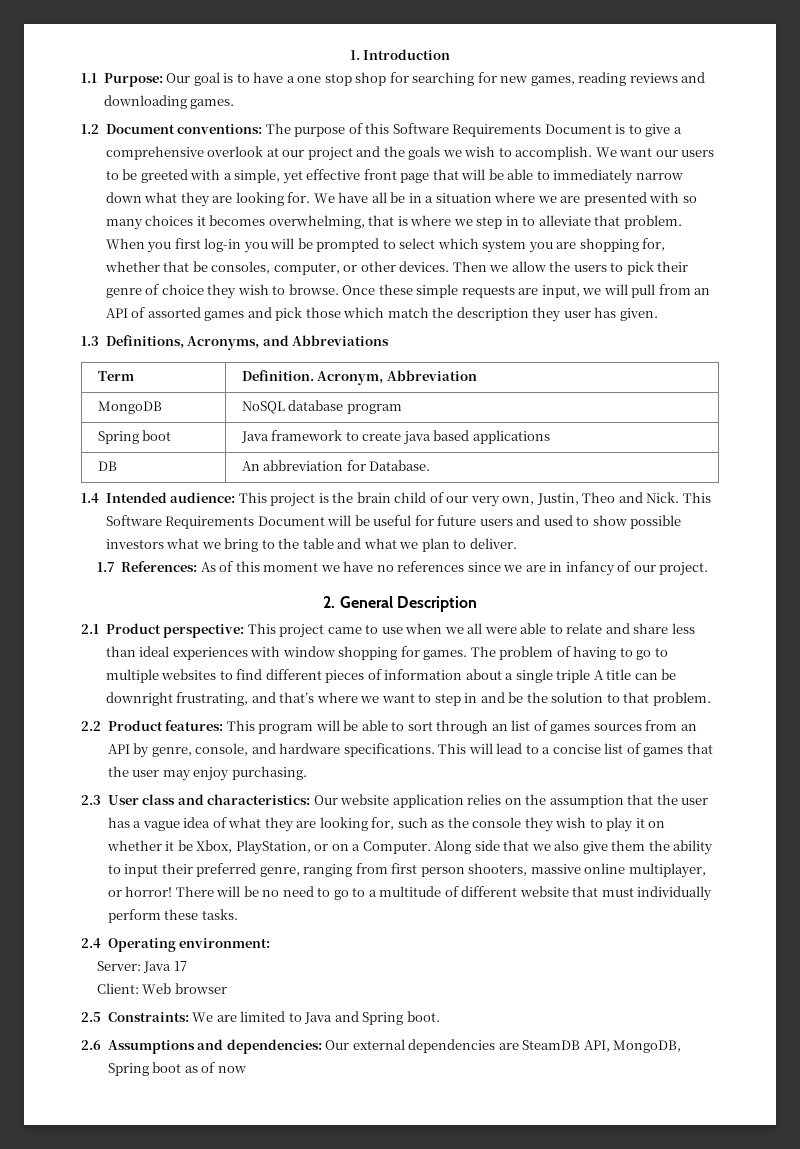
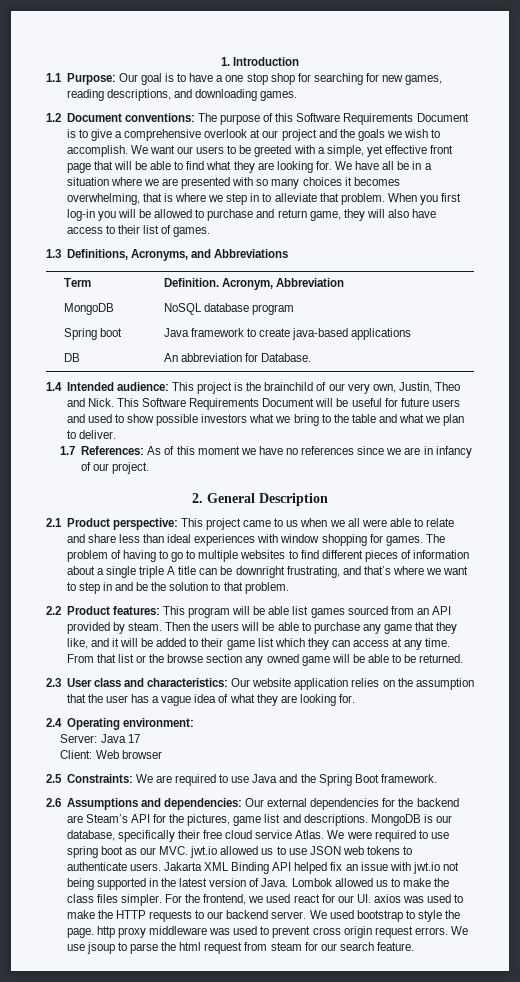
[629,73,678,83] reviews -> [106,89,171,101] descriptions,
[553,169,683,184] [105,192,142,203] immediately narrow down -> [186,161,205,170] find
[316,238,666,253] [104,261,689,275] [105,284,711,299] [105,307,658,322] prompted to select which system you are shopping for, whether that be consoles, computer, or other devices. Then we allow the users to pick their genre of choice they wish to browse. Once these simple requests are input, we will pull from an API of assorted games and pick those which match the description they user has given. -> [154,209,437,221] [66,225,211,237] allowed to purchase and return game, they will also have access to their list of games.
[402,430,470,445] java based -> [292,328,349,340] java-based
[356,492,427,503] brain child -> [264,382,314,391] brainchild
[381,627,403,634] use -> [286,520,299,527] us
[391,720,697,734] [107,743,713,758] [107,766,307,781] to sort through an list of games sources from an API by genre, console, and hardware specifications. This will lead to a concise list of games that the user may enjoy purchasing. -> [292,606,452,618] [66,622,458,634] [66,638,451,650] [66,654,464,666] list games sourced from an API provided by steam. Then the users will be able to purchase any game that they like, and it will be added to their game list which they can access at any time. From that list or the browse section any owned game will be able to be returned.
[371,817,666,832] [106,840,714,855] [107,863,706,878] [107,886,713,901] [107,909,238,923] for, such as the console they wish to play it on whether it be Xbox, PlayStation, or on a Computer. Along side that we also give them the ability to input their preferred genre, ranging from first person shooters, massive online multiplayer, or horror! There will be no need to go to a multitude of different website that must individually perform these tasks. -> [339,694,356,703] for.
[240,1011,440,1025] limited to Java and Spring boot. -> [175,774,437,786] required to use Java and the Spring Boot framework.
[498,1040,682,1053] [107,1062,246,1076] are SteamDB API, MongoDB, Spring boot as of now -> [382,798,459,807] [66,814,453,826] [66,830,449,842] [66,846,413,858] [66,862,460,874] [66,878,450,890] [66,894,464,906] [66,910,461,922] [66,926,469,938] [66,942,415,954] for the backend are Steam’s API for the pictures, game list and descriptions. MongoDB is our database, specifically their free cloud service Atlas. We were required to use spring boot as our MVC. jwt.io allowed us to use JSON web tokens to authenticate users. Jakarta XML Binding API helped fix an issue with jwt.io not being supported in the latest version of Java. Lombok allowed us to make the class files simpler. For the frontend, we used react for our UI. axios was used to make the HTTP requests to our backend server. We used bootstrap to style the page. http proxy middleware was used to prevent cross origin request errors. We use jsoup to parse the html request from steam for our search feature.

